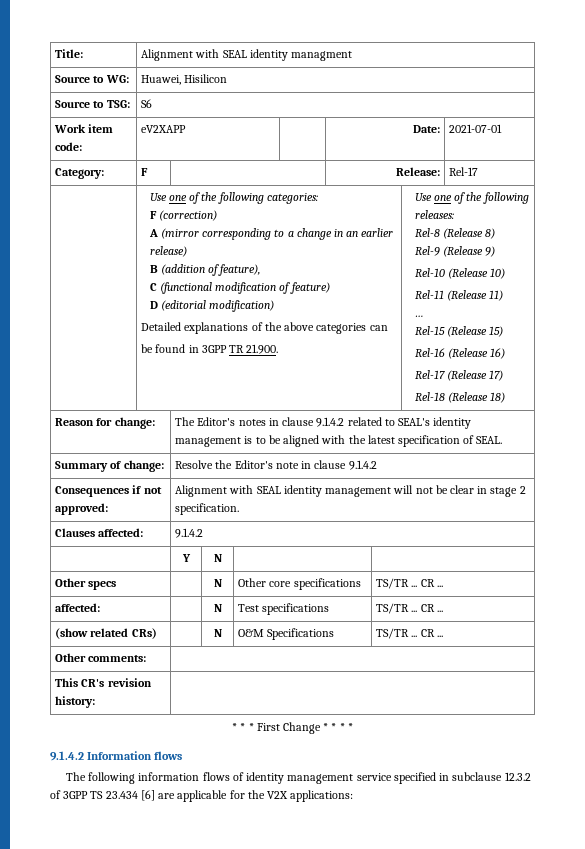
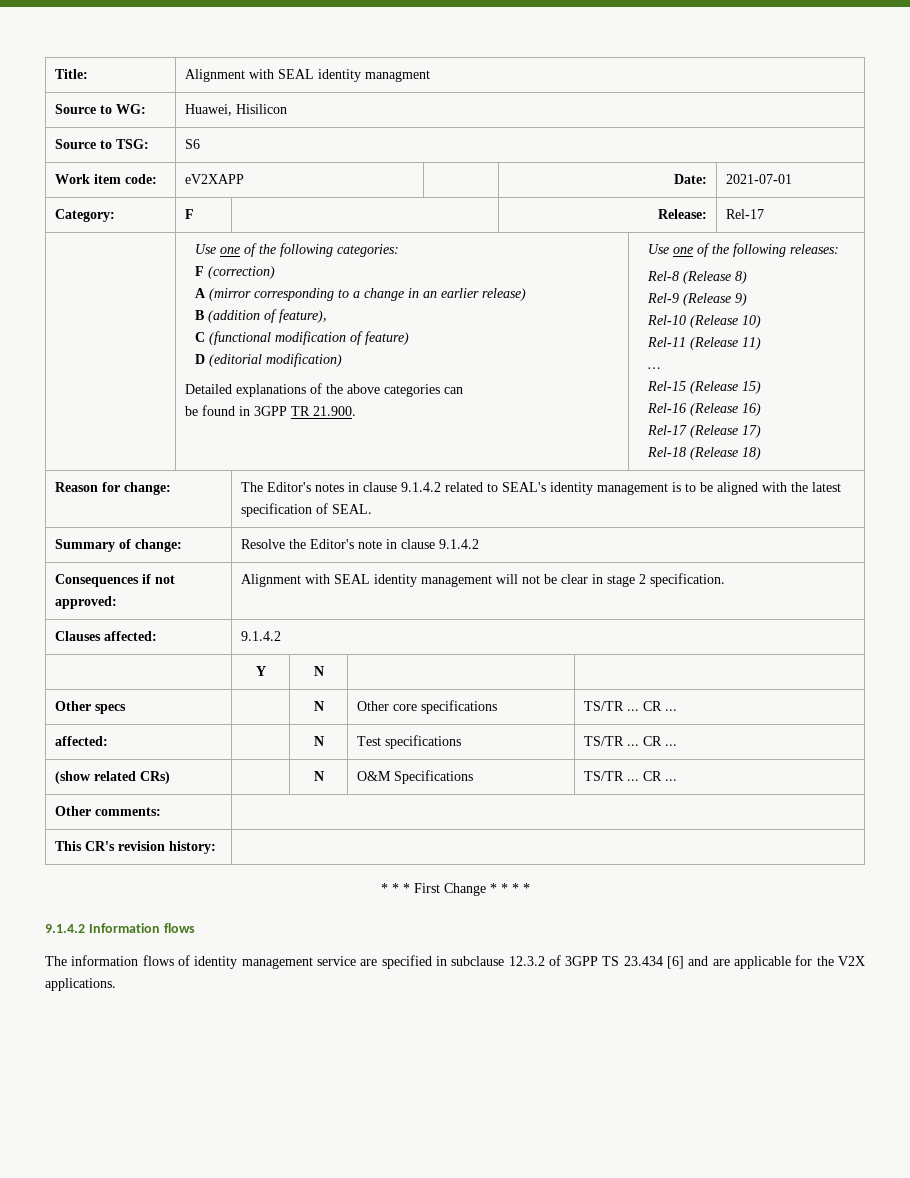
[88,772,136,784] following -> (67, 961) none
(392, 777) none -> [360,959,378,966] are
(155, 795) none -> [688,956,709,966] and
[290,790,354,802] applications: -> [45,978,116,991] applications.

